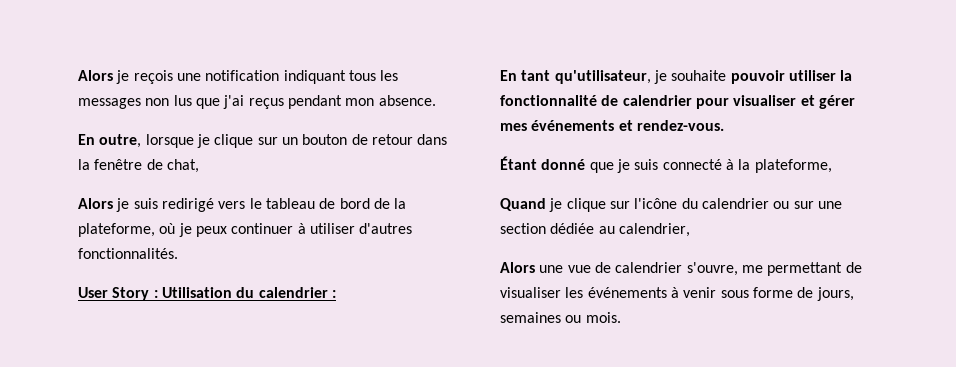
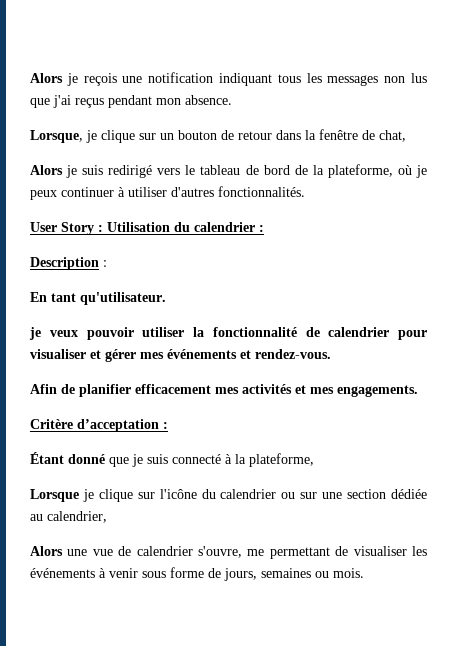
[78,134,194,148] En outre, lorsque -> [30,130,83,143] Lorsque,
(336, 294) none -> [30,257,107,270] // Description :
[554,70,727,84] qu'utilisateur, je souhaite -> [80,292,166,305] [29,327,78,340] qu'utilisateur. // je veux
(724, 125) none -> [30,384,418,397] [30,419,168,432] // Afin de planifier efficacement mes activités et mes engagements. // Critère d’acceptation :
[500,198,546,211] Quand -> [30,489,79,502] Lorsque

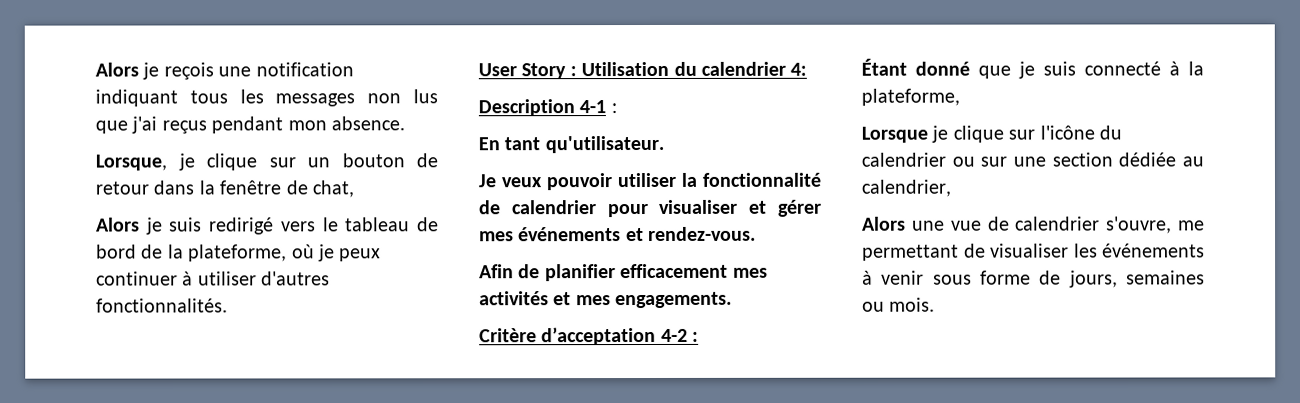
[259,225,264,232] : -> [790,62,808,76] 4:
(99, 263) none -> [579,100,607,114] 4-1
[29,327,41,340] je -> [478,174,496,188] Je
(159, 425) none -> [660,328,688,342] 4-2

